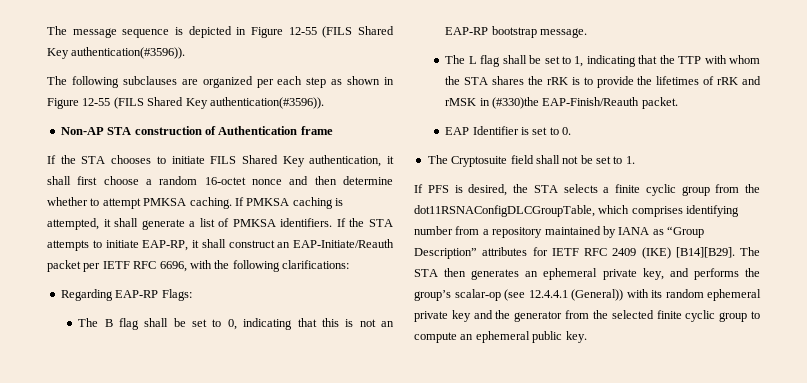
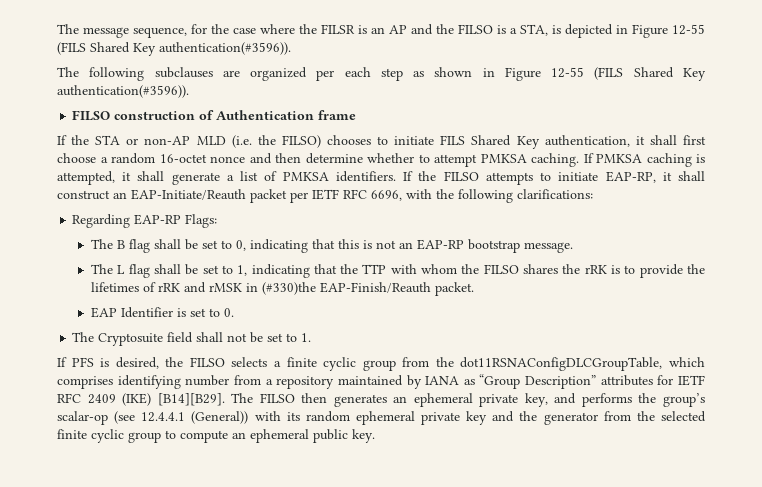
[122,29,170,38] sequence -> [133,24,548,38] sequence, for the case where the FILSR is an AP and the FILSO is a STA,
[60,127,132,135] Non-AP STA -> [72,110,111,121] FILSO
(106, 160) none -> [126,135,321,148] or non-AP MLD (i.e. the FILSO)
[368,219,393,227] STA -> [443,171,479,181] FILSO
[464,77,489,85] STA -> [483,264,519,274] FILSO
[533,185,558,193] STA -> [189,357,225,367] FILSO
[414,269,438,277] STA -> [259,393,295,403] FILSO

